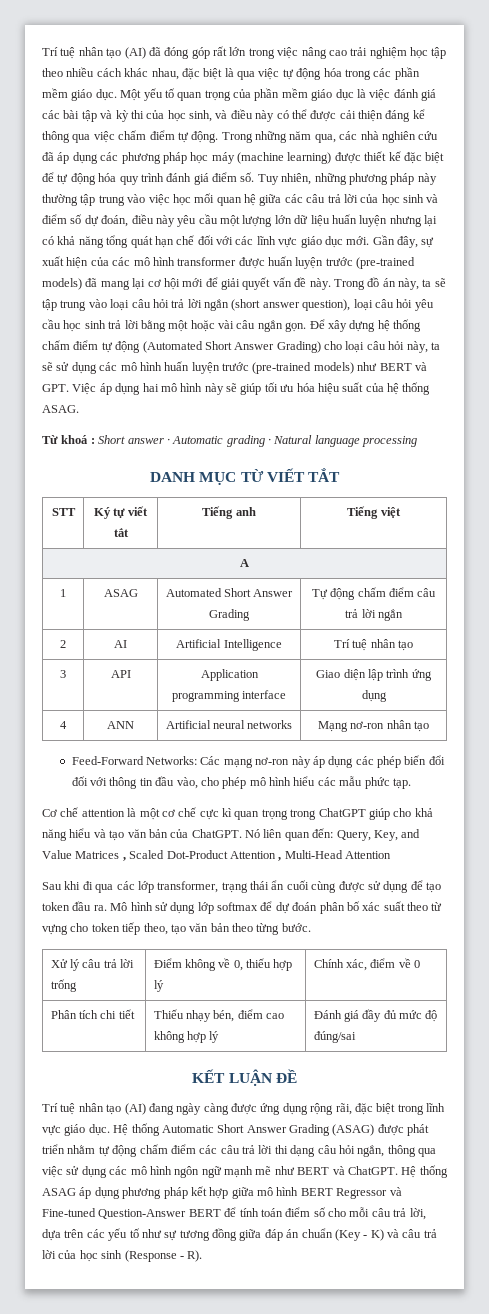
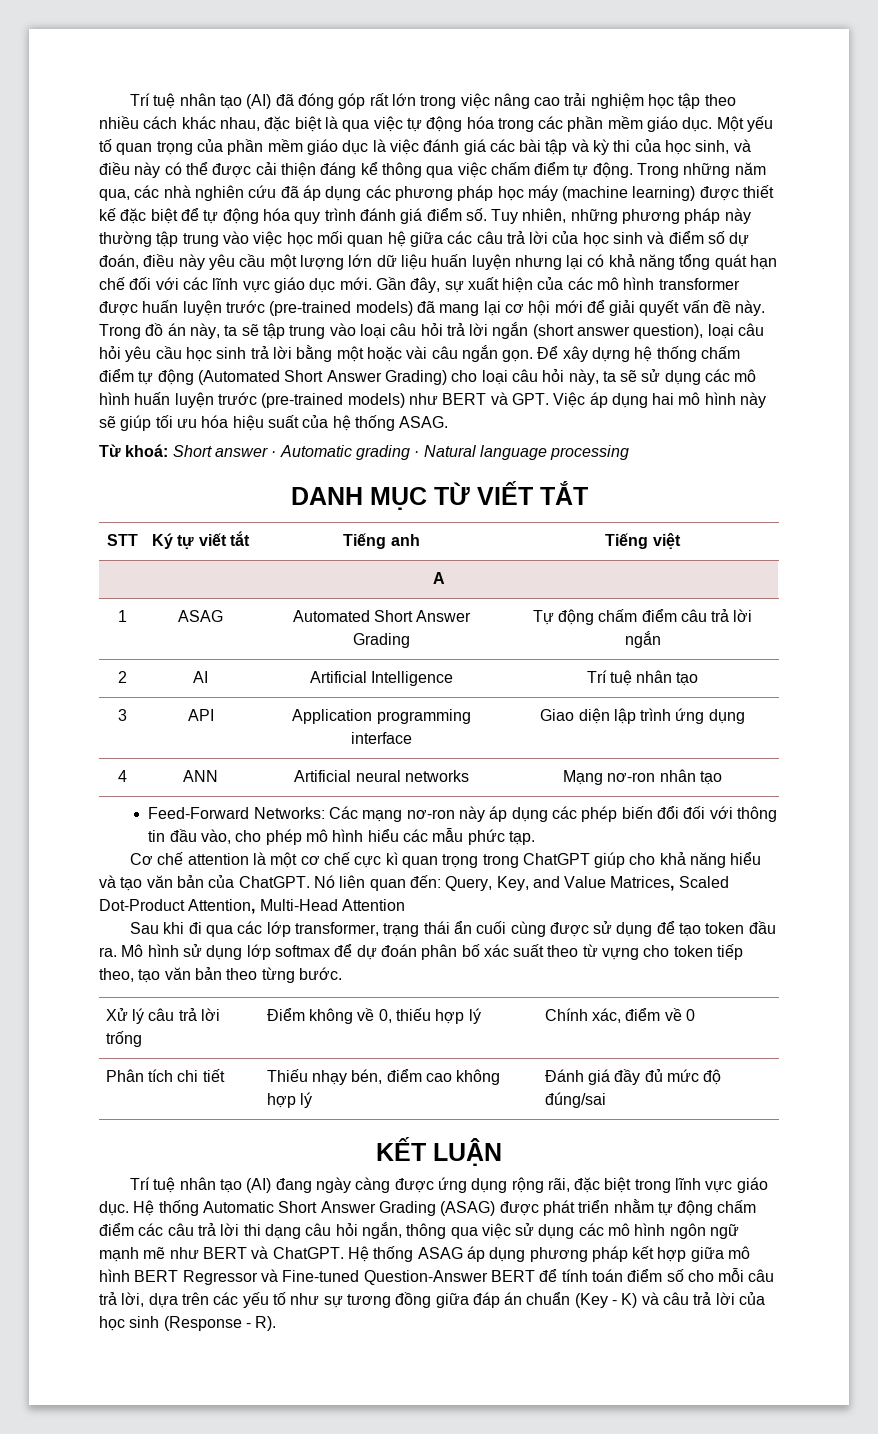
[61,435,95,444] khoá : -> [125,444,169,457] khoá:
[75,850,282,861] Matrices , Scaled Dot-Product Attention , -> [610,876,729,891] [99,899,256,914] Matrices, Scaled Dot-Product Attention,
[275,1069,297,1083] ĐỀ -> (502, 1152) none

